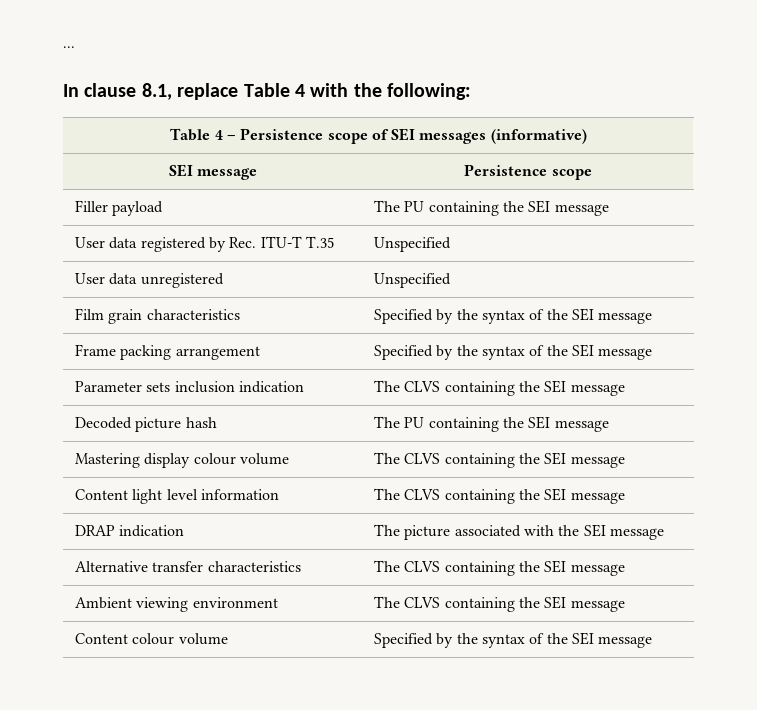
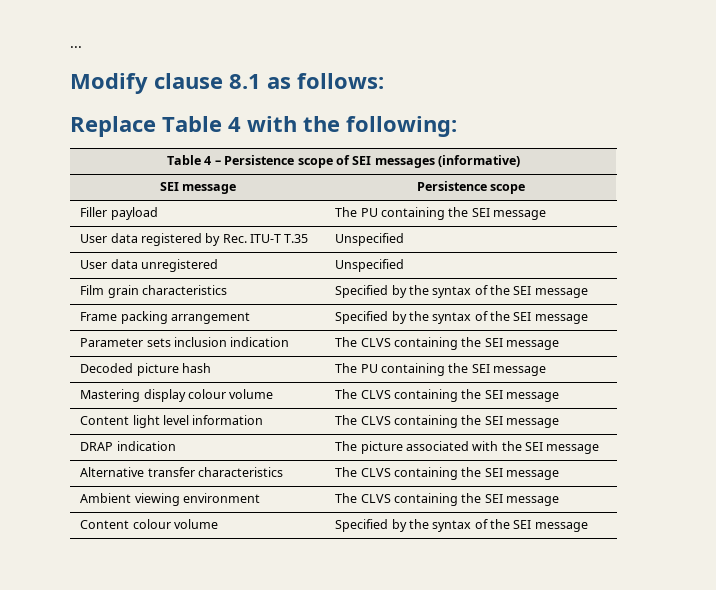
[63,83,239,100] In clause 8.1, replace -> [70,73,384,94] [70,116,156,137] Modify clause 8.1 as follows: // Replace

